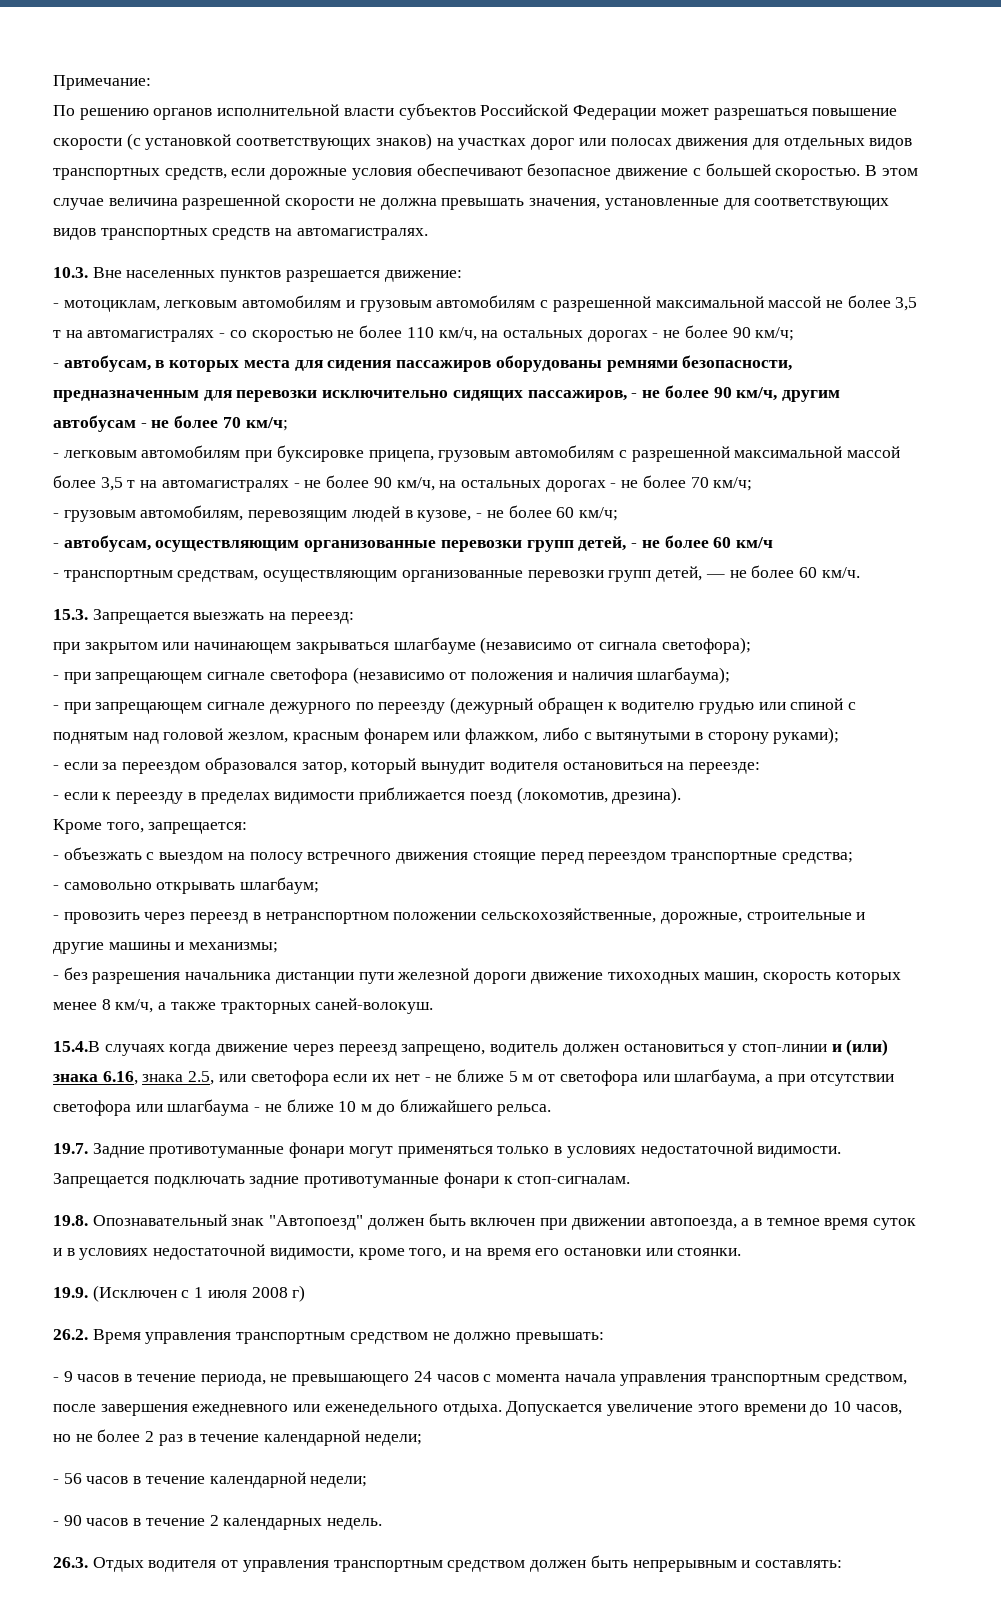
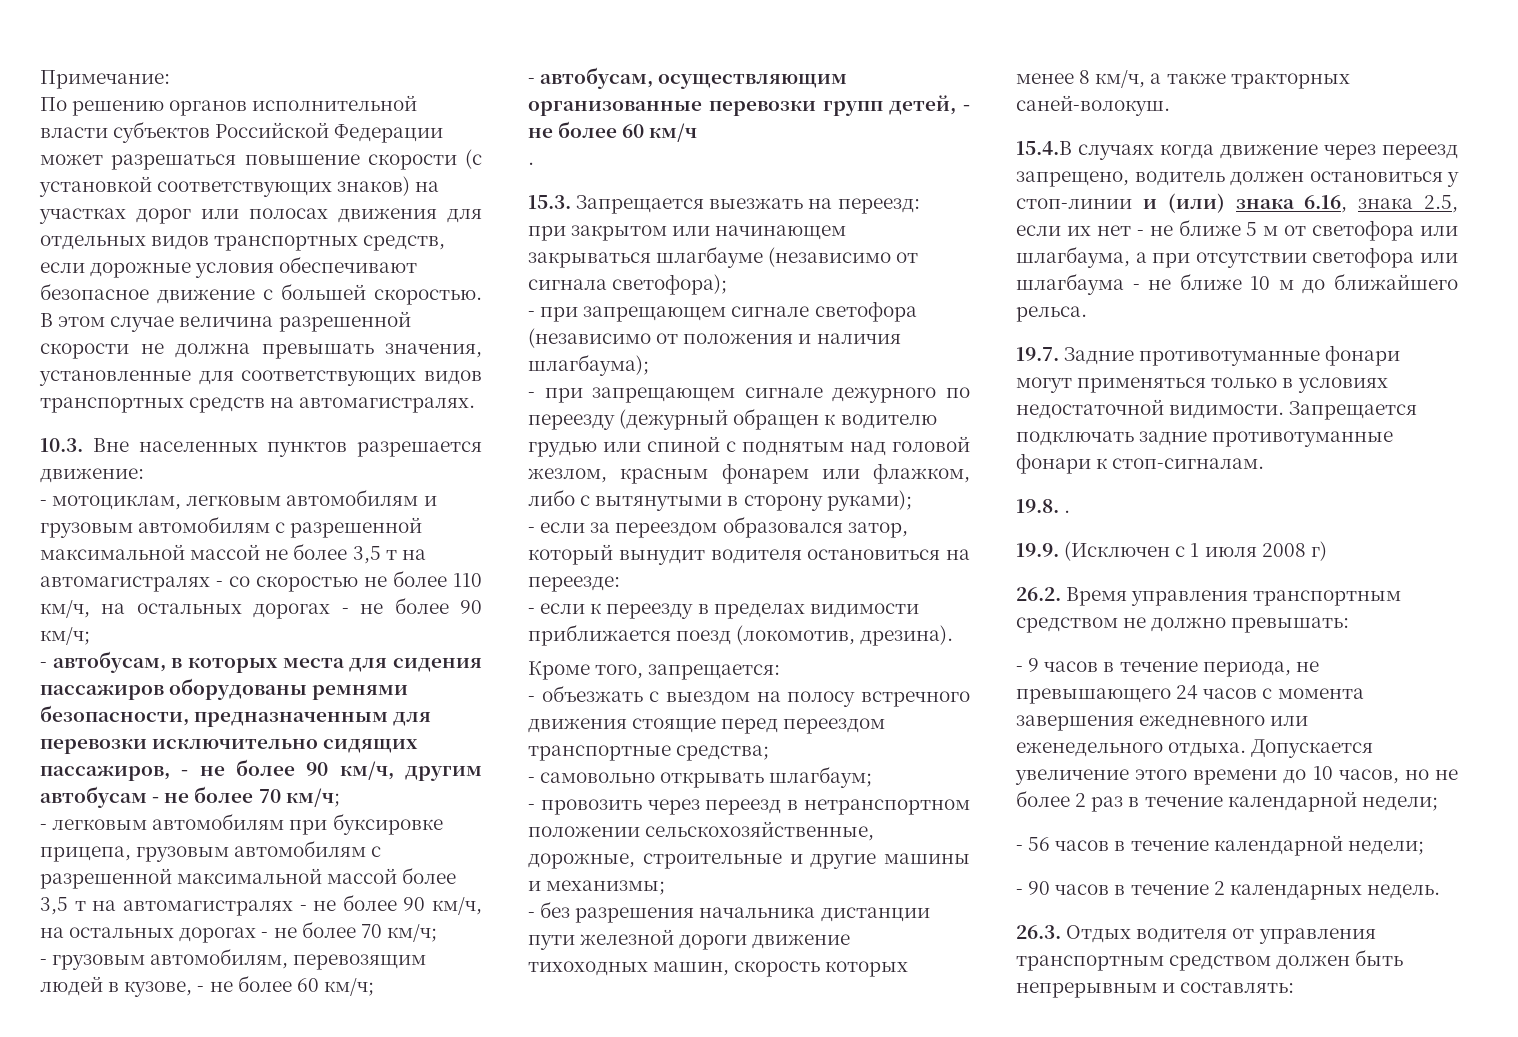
[53,565,860,582] - транспортным средствам, осуществляющим организованные перевозки групп детей, — не более 60 км/ч. -> [528,162,534,165] .
[218,1070,329,1086] или светофора -> (1458, 204) none
[92,1213,917,1230] [53,1244,742,1260] Опознавательный знак "Автопоезд" должен быть включен при движении автопоезда, а в темное время суток и в условиях недостаточной видимости, кроме того, и на время его остановки или стоянки. -> [1064,510,1071,513] .
[564,1374,907,1386] [53,1404,96,1412] начала управления транспортным средством, после -> (1364, 693) none

